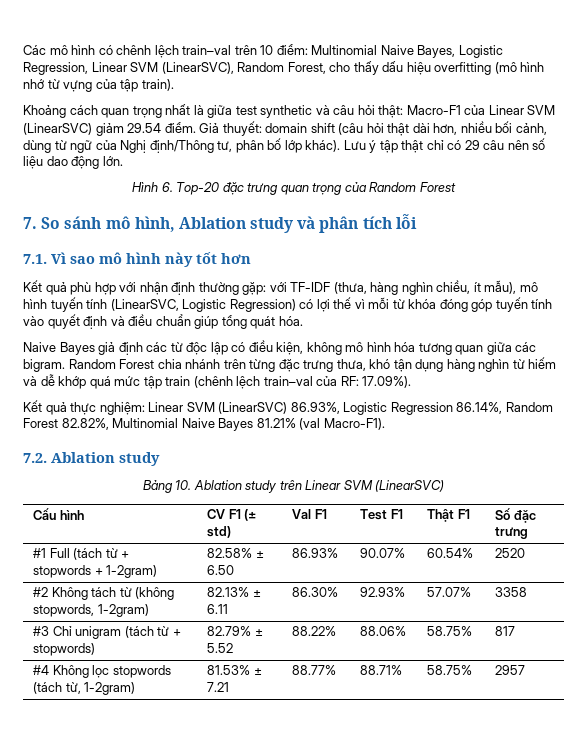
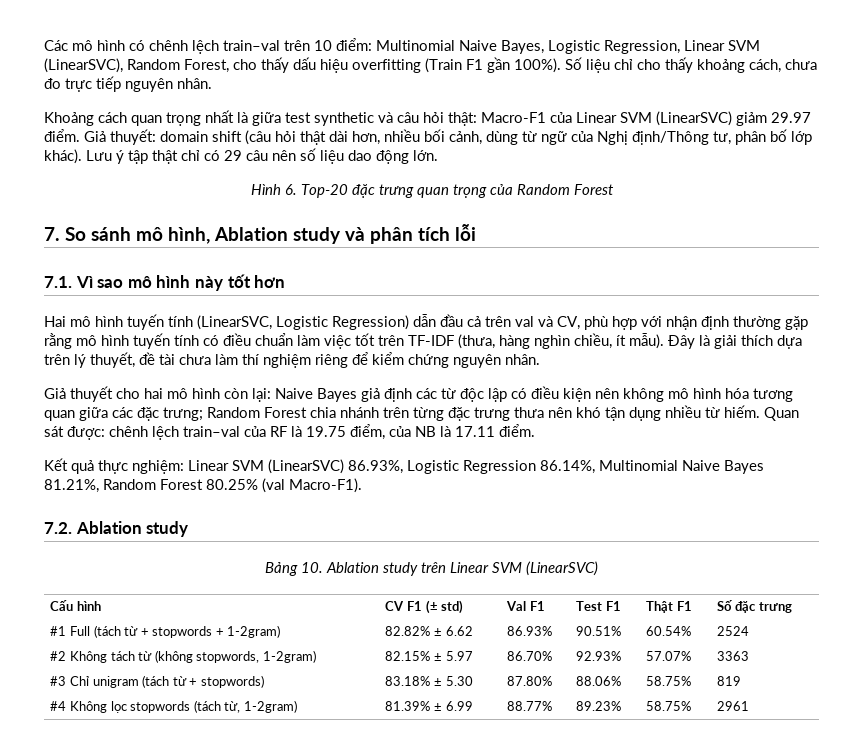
[494,62,545,74] [23,79,174,92] (mô hình nhớ từ vựng của tập train). -> [425,57,817,73] [44,76,212,92] (Train F1 gần 100%). Số liệu chỉ cho thấy khoảng cách, chưa đo trực tiếp nguyên nhân.
[127,123,162,133] 29.54 -> [771,112,811,123] 29.97
[23,280,517,295] Kết quả phù hợp với nhận định thường gặp: với TF-IDF (thưa, hàng nghìn chiều, ít mẫu), -> [44,316,66,327] Hai
[299,297,553,312] [23,314,303,329] có lợi thế vì mỗi từ khóa đóng góp tuyến tính vào quyết định và điều chuẩn giúp tổng quát hóa. // -> [413,314,808,330] [44,333,802,349] [44,352,540,368] [44,386,271,402] dẫn đầu cả trên val và CV, phù hợp với nhận định thường gặp rằng mô hình tuyến tính có điều chuẩn làm việc tốt trên TF-IDF (thưa, hàng nghìn chiều, ít mẫu). Đây là giải thích dựa trên lý thuyết, đề tài chưa làm thí nghiệm riêng để kiểm chứng nguyên nhân. // Giả thuyết cho hai mô hình còn lại:
[276,342,304,355] kiện, -> [563,388,619,402] kiện nên
[23,359,65,372] bigram. -> [137,407,203,421] đặc trưng;
[336,359,366,371] thưa, -> [514,407,572,418] thưa nên
[446,357,557,372] [23,374,412,389] hàng nghìn từ hiếm và dễ khớp quá mức tập train (chênh lệch train–val của RF: 17.09%). -> [665,405,799,421] [44,424,535,440] nhiều từ hiếm. Quan sát được: chênh lệch train–val của RF là 19.75 điểm, của NB là 17.11 điểm.
[505,402,553,412] [23,418,296,431] Random Forest 82.82%, Multinomial Naive Bayes 81.21% -> [599,460,764,474] [44,479,258,493] Multinomial Naive Bayes 81.21%, Random Forest 80.25%
[207,548,264,558] [207,565,235,575] 82.58% ± 6.50 -> [385,626,473,636] 82.82% ± 6.62
[360,548,406,558] 90.07% -> [576,626,622,636] 90.51%
[495,548,526,558] 2520 -> [717,626,750,636] 2524
[207,587,261,597] [207,604,229,614] [292,587,339,597] 82.13% ± 6.11 | 86.30% -> [385,651,473,661] [507,651,553,661] 82.15% ± 5.97 | 86.70%
[495,587,528,597] 3358 -> [717,651,750,661] 3363
[207,626,263,636] [207,643,234,653] [292,626,337,636] 82.79% ± 5.52 | 88.22% -> [385,676,473,686] [507,676,553,686] 83.18% ± 5.30 | 87.80%
[495,626,516,636] 817 -> [717,676,742,686] 819
[207,665,262,675] [207,682,230,692] 81.53% ± 7.21 -> [385,701,473,711] 81.39% ± 6.99
[360,665,403,675] [427,665,473,675] [495,665,526,675] 88.71% | 58.75% | 2957 -> [576,701,622,711] [646,701,692,711] [717,701,750,711] 89.23% | 58.75% | 2961

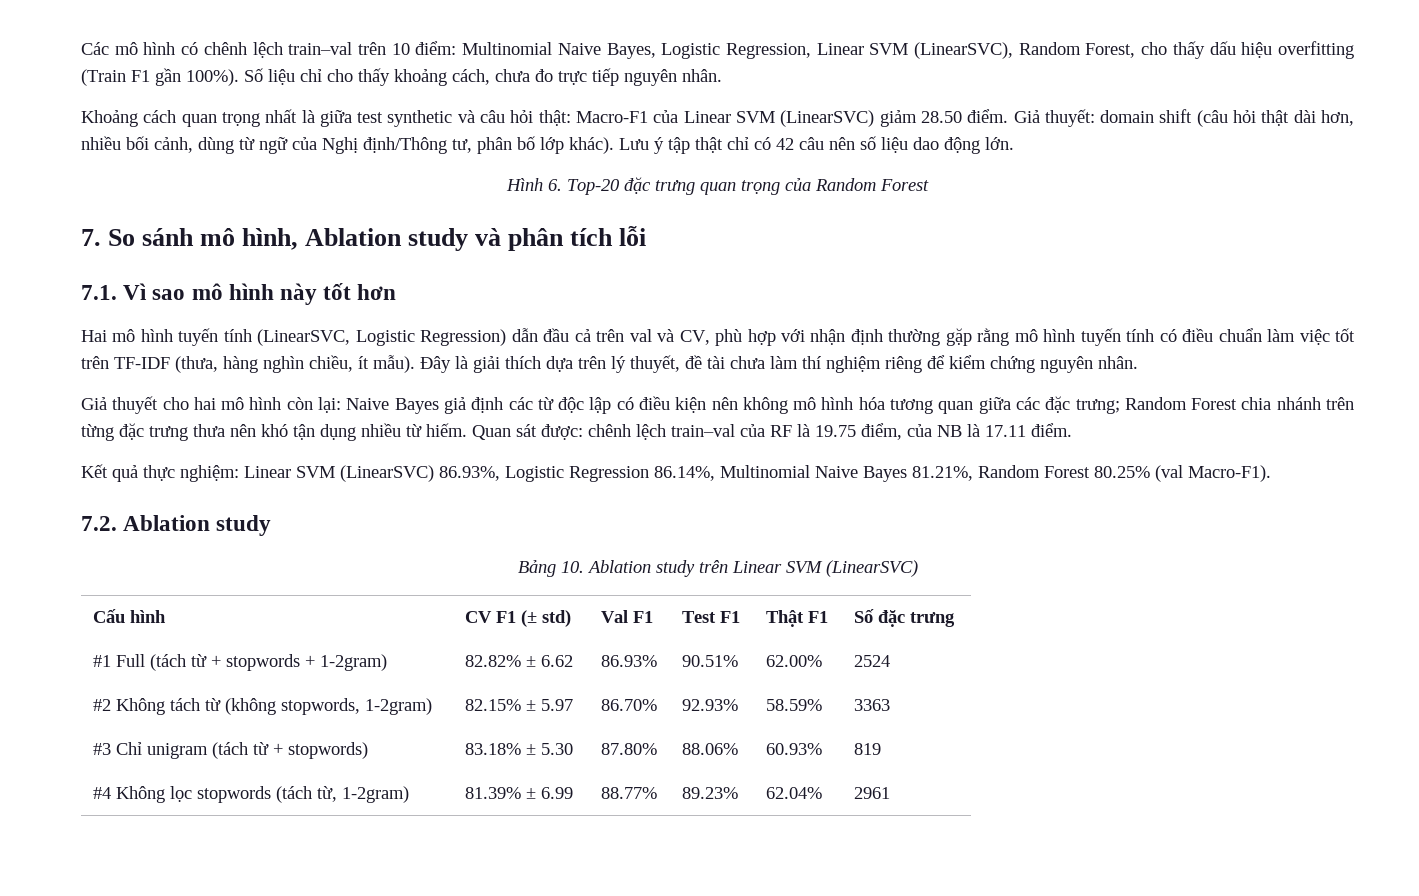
[771,112,811,123] 29.97 -> [920,111,962,123] 28.50
[224,150,242,161] 29 -> [776,138,794,150] 42
[646,626,692,636] 60.54% -> [765,655,822,667] 62.00%
[646,651,692,661] 57.07% -> [765,699,822,711] 58.59%
[646,676,692,686] 58.75% -> [765,743,822,755] 60.93%
[646,701,692,711] 58.75% -> [765,787,822,799] 62.04%

